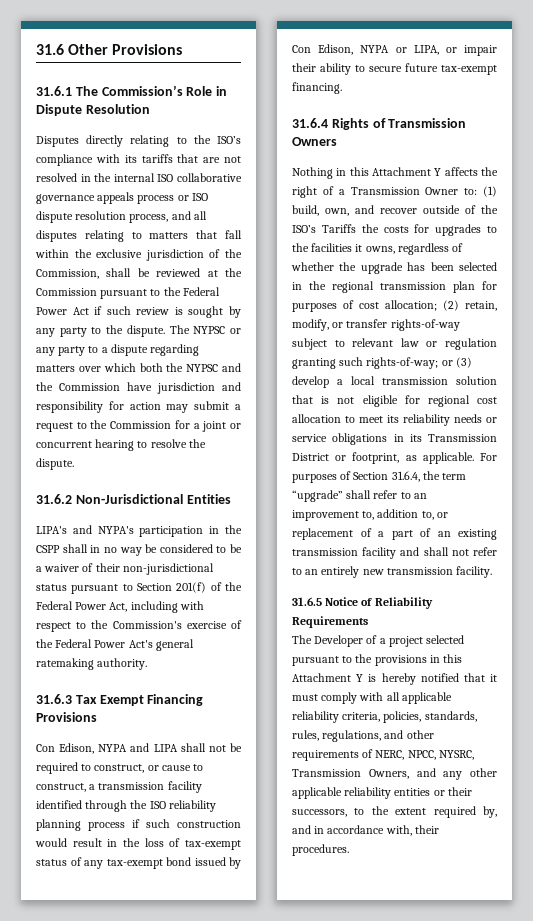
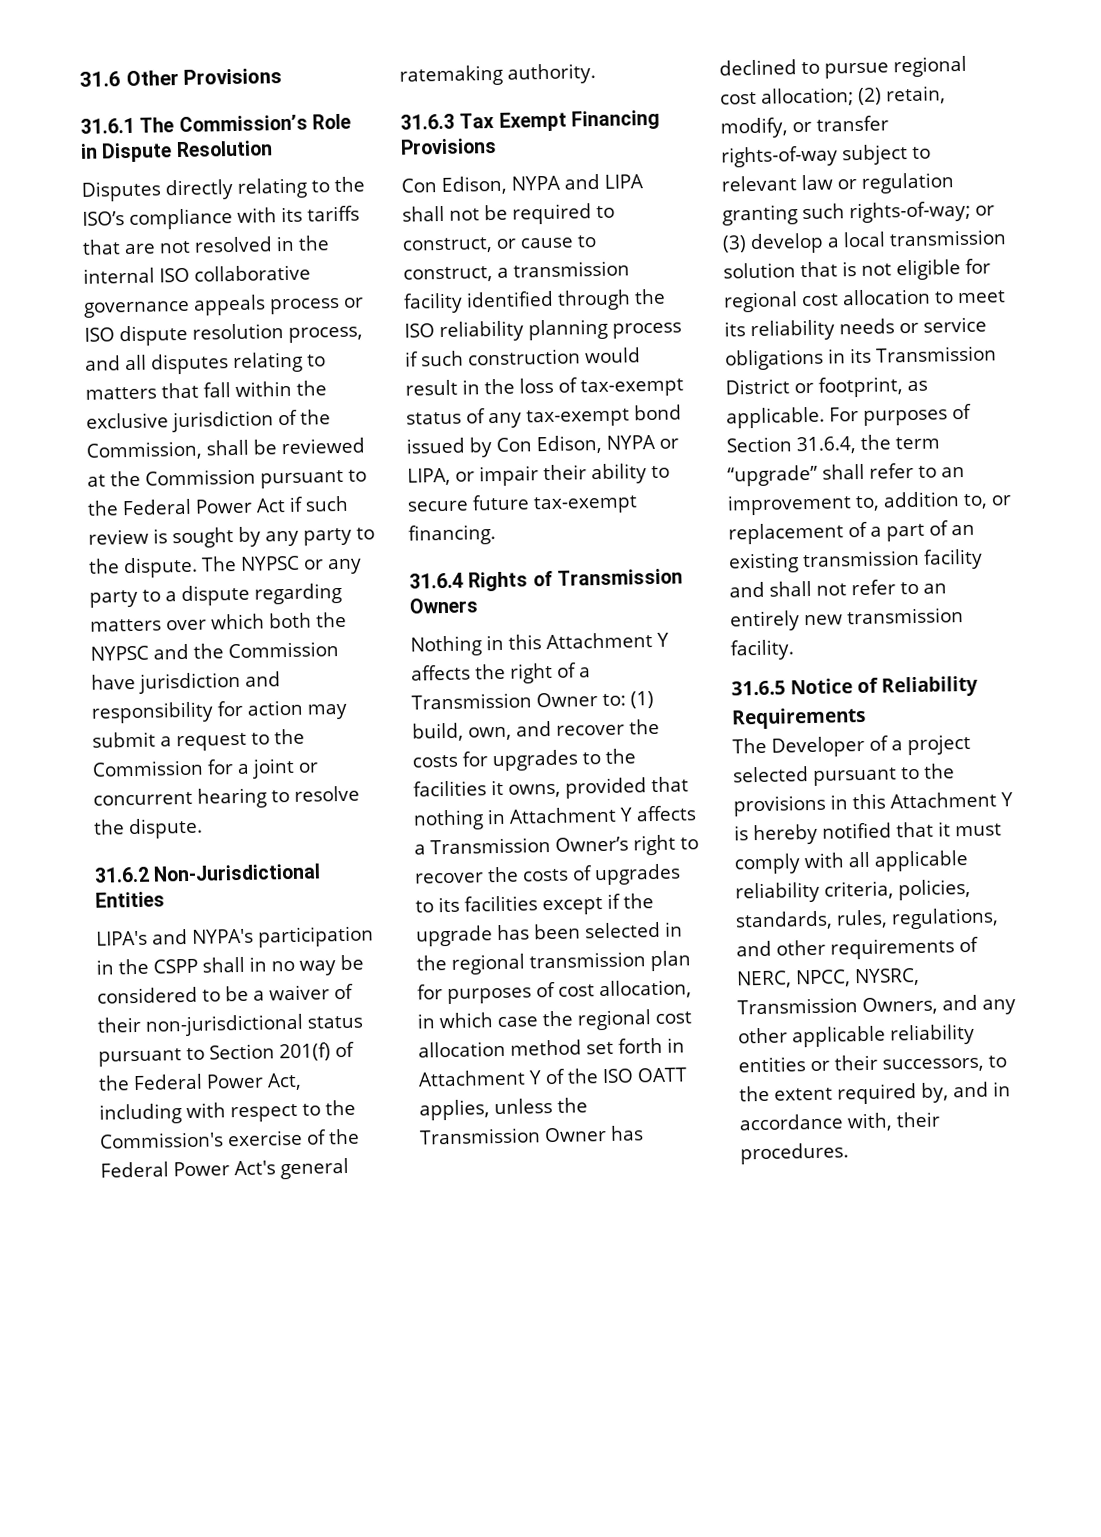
[423,205,498,214] [292,224,356,233] outside of the ISO’s Tariffs -> (625, 730) none
[397,243,464,255] [291,262,334,271] regardless of whether -> [565,776,689,799] [413,805,697,831] [414,834,699,856] [414,863,681,886] [415,893,621,916] provided that nothing in Attachment Y affects a Transmission Owner’s right to recover the costs of upgrades to its facilities except if
(379, 305) none -> [599,979,692,1000] [417,1009,692,1031] [418,1037,685,1058] [418,1067,688,1087] [419,1097,588,1121] [419,1125,644,1145] [719,55,967,79] [720,91,757,105] allocation, in which case the regional cost allocation method set forth in Attachment Y of the ISO OATT applies, unless the Transmission Owner has declined to pursue regional cost

